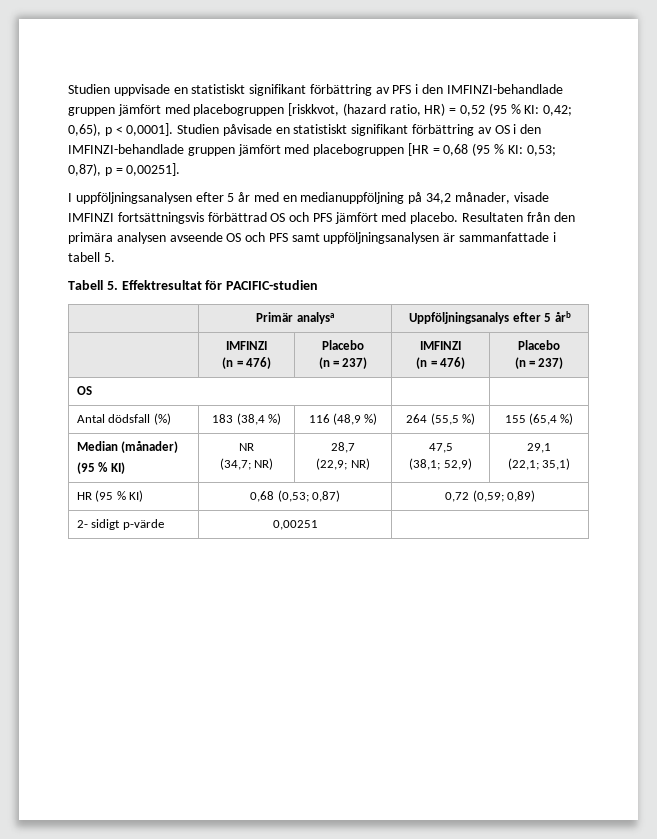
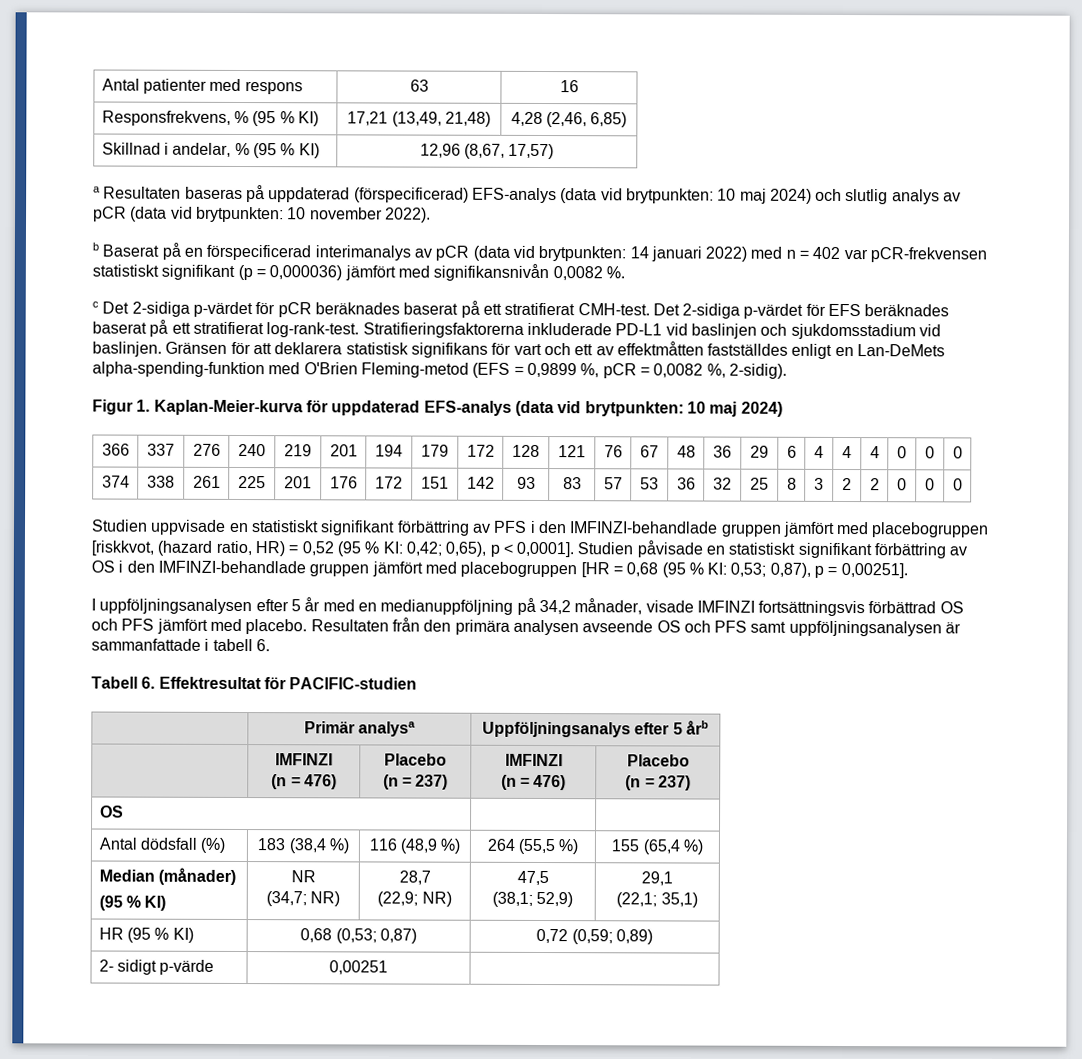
(68, 89) none -> [101,78,303,95] [409,79,429,92] [559,80,579,93] [101,110,320,127] [347,111,491,127] [510,111,628,128] [101,142,320,159] [419,143,555,160] [93,185,962,205] [93,206,431,223] [92,242,988,263] [92,263,625,282] [92,300,950,319] [92,319,941,340] [92,341,946,359] [92,361,787,379] [92,399,783,417] [101,443,130,456] [147,443,175,456] [192,443,221,456] [238,443,266,457] [284,444,312,457] [329,444,358,457] [375,444,403,457] [421,444,449,457] [466,444,495,457] [512,444,540,457] [558,445,586,458] [603,445,623,458] [640,445,659,458] [676,445,696,458] [713,445,732,458] [750,445,769,458] [786,445,797,458] [814,445,824,458] [842,445,852,459] [869,446,880,459] [897,446,907,459] [925,446,935,459] [952,446,963,459] [101,475,130,488] [147,475,175,488] [192,475,221,488] [238,475,266,489] [284,476,312,489] [329,476,358,489] [375,476,403,489] [421,476,449,489] [466,476,495,489] [516,476,536,489] [562,477,582,490] [603,477,623,490] [640,477,659,490] [676,477,696,490] [713,477,732,490] [750,477,769,490] [786,477,797,490] [814,477,824,490] [842,477,852,491] [869,478,880,491] [897,478,907,491] [925,478,935,491] [952,478,963,491] Antal patienter med respons | 63 | 16 // Responsfrekvens, % (95 % KI) | 17,21 (13,49, 21,48) | 4,28 (2,46, 6,85) // Skillnad i andelar, % (95 % KI) | 12,96 (8,67, 17,57) // a Resultaten baseras på uppdaterad (förspecificerad) EFS-analys (data vid brytpunkten: 10 maj 2024) och slutlig analys av pCR (data vid brytpunkten: 10 november 2022). // b Baserat på en förspecificerad interimanalys av pCR (data vid brytpunkten: 14 januari 2022) med n = 402 var pCR-frekvensen statistiskt signifikant (p = 0,000036) jämfört med signifikansnivån 0,0082 %. // c Det 2-sidiga p-värdet för pCR beräknades baserat på ett stratifierat CMH-test. Det 2-sidiga p-värdet för EFS beräknades baserat på ett stratifierat log-rank-test. Stratifieringsfaktorerna inkluderade PD-L1 vid baslinjen och sjukdomsstadium vid baslinjen. Gränsen för att deklarera statistisk signifikans för vart och ett av effektmåtten fastställdes enligt en Lan-DeMets alpha-spending-funktion med O'Brien Fleming-metod (EFS = 0,9899 %, pCR = 0,0082 %, 2-sidig). // Figur 1. Kaplan-Meier-kurva för uppdaterad EFS-analys (data vid brytpunkten: 10 maj 2024) // 366 | 337 | 276 | 240 | 219 | 201 | 194 | 179 | 172 | 128 | 121 | 76 | 67 | 48 | 36 | 29 | 6 | 4 | 4 | 4 | 0 | 0 | 0 // 374 | 338 | 261 | 225 | 201 | 176 | 172 | 151 | 142 | 93 | 83 | 57 | 53 | 36 | 32 | 25 | 8 | 3 | 2 | 2 | 0 | 0 | 0 //
[103,253,115,262] 5. -> [255,639,270,652] 6.
[106,281,118,290] 5. -> [141,676,156,689] 6.

